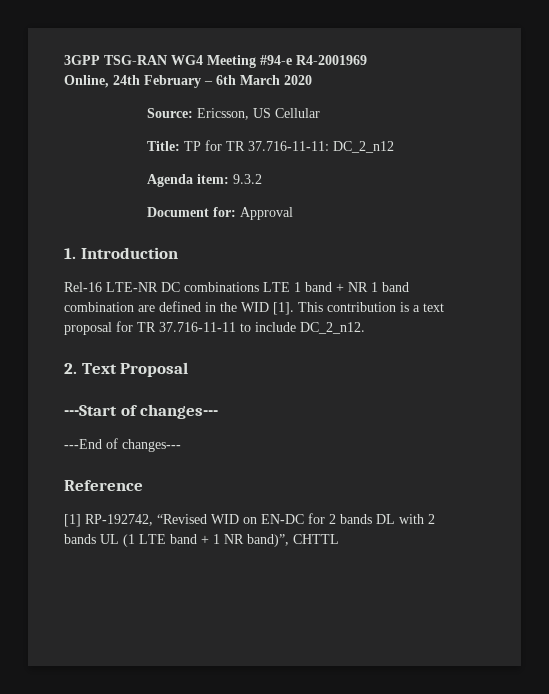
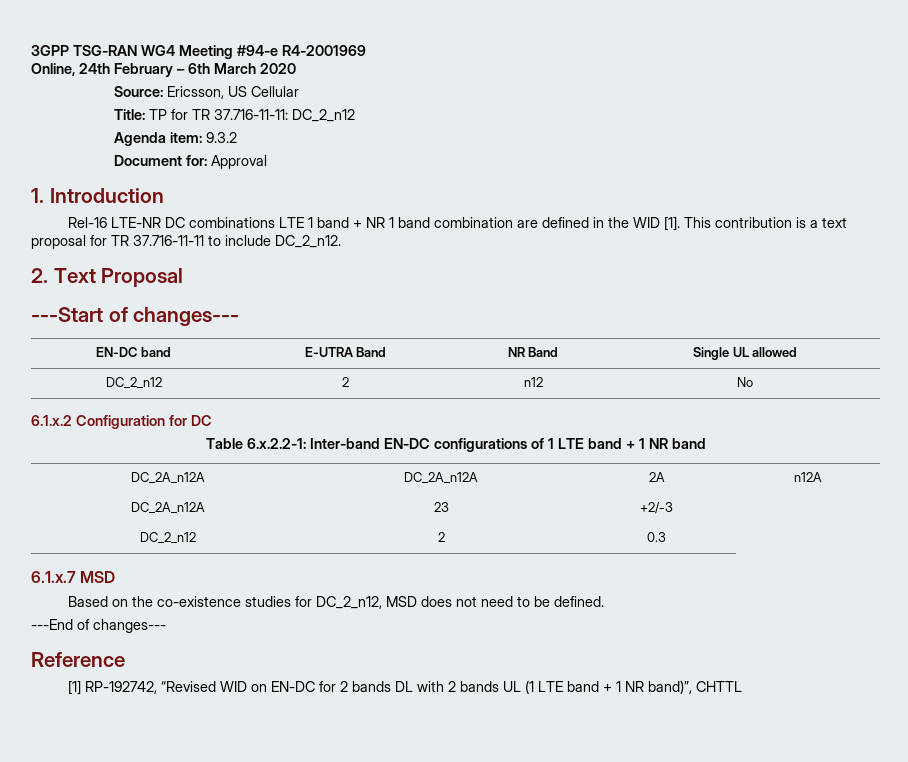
(219, 411) none -> [96,347,171,357] [304,347,387,357] [507,347,559,357] [692,347,798,360] [105,377,162,389] [342,377,349,387] [523,377,543,387] [737,377,753,387] [31,415,212,429] [205,438,706,452] [131,472,205,484] [404,472,478,484] [648,472,665,482] [793,472,822,482] [131,502,205,514] [433,502,449,512] [640,502,673,514] [140,532,196,544] [437,532,445,542] [647,532,666,542] [31,571,116,583] [68,596,605,609] // EN-DC band | E-UTRA Band | NR Band | Single UL allowed // DC_2_n12 | 2 | n12 | No // 6.1.x.2 Configuration for DC // Table 6.x.2.2-1: Inter-band EN-DC configurations of 1 LTE band + 1 NR band // DC_2A_n12A | DC_2A_n12A | 2A | n12A // DC_2A_n12A | 23 | +2/-3 // DC_2_n12 | 2 | 0.3 // 6.1.x.7 MSD // Based on the co-existence studies for DC_2_n12, MSD does not need to be defined.

